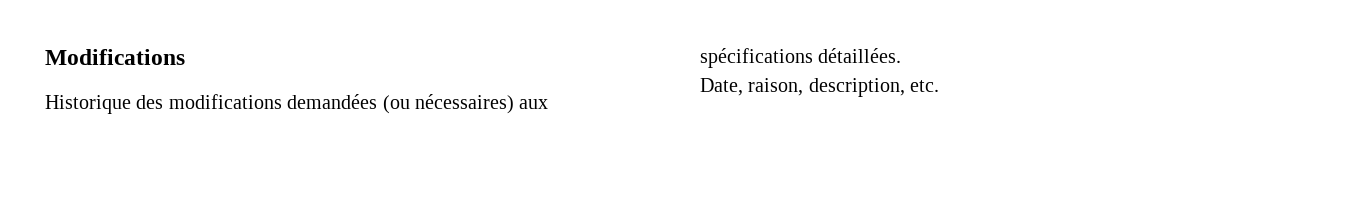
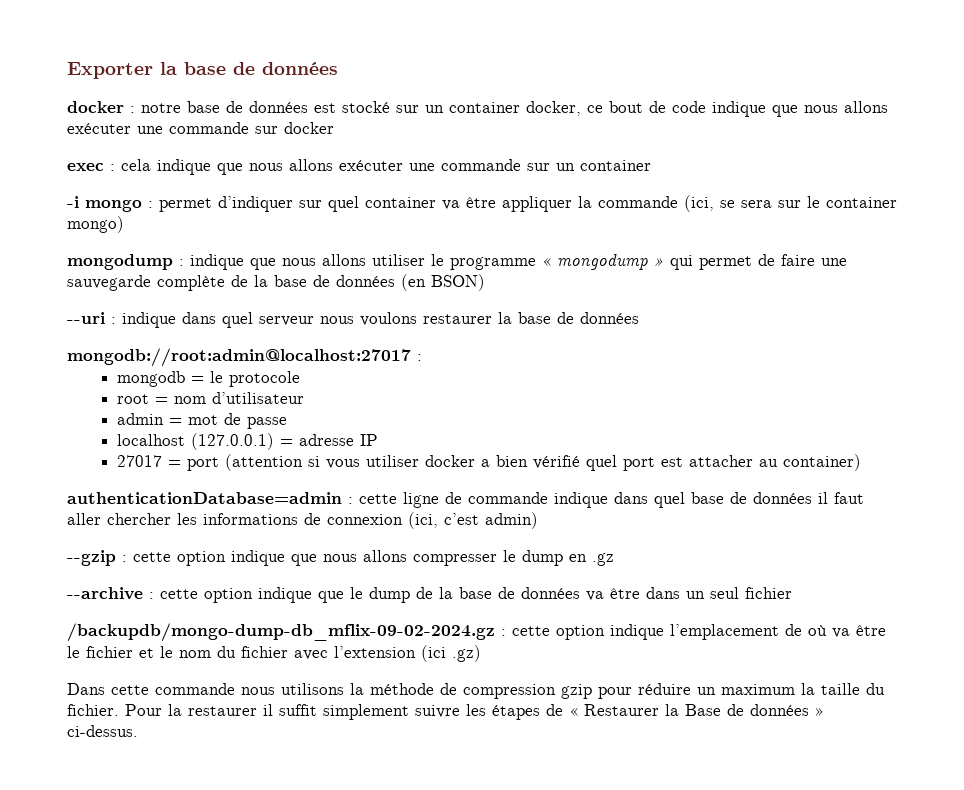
[45,49,185,65] [45,94,549,114] [700,48,902,68] [700,78,940,97] Modifications // Historique des modifications demandées (ou nécessaires) aux spécifications détaillées. // Date, raison, description, etc. -> [67,62,338,79] [67,101,888,117] [67,122,334,134] [67,159,651,175] [67,195,897,212] [67,216,124,233] [67,254,847,270] [67,274,485,291] [67,312,639,328] [67,348,422,367] [116,371,300,387] [116,392,304,404] [116,413,287,429] [116,433,378,450] [116,454,861,471] [67,492,864,508] [67,512,538,529] [67,550,614,566] [67,587,792,603] [67,623,886,642] [67,645,481,662] [67,683,885,699] [67,704,824,720] [67,725,138,737] Exporter la base de données // docker : notre base de données est stocké sur un container docker, ce bout de code indique que nous allons exécuter une commande sur docker // exec : cela indique que nous allons exécuter une commande sur un container // -i mongo : permet d’indiquer sur quel container va être appliquer la commande (ici, se sera sur le container mongo) // mongodump : indique que nous allons utiliser le programme « mongodump » qui permet de faire une sauvegarde complète de la base de données (en BSON) // --uri : indique dans quel serveur nous voulons restaurer la base de données // mongodb://root:admin@localhost:27017 : // mongodb = le protocole // root = nom d’utilisateur // admin = mot de passe // localhost (127.0.0.1) = adresse IP // 27017 = port (attention si vous utiliser docker a bien vérifié quel port est attacher au container) // authenticationDatabase=admin : cette ligne de commande indique dans quel base de données il faut aller chercher les informations de connexion (ici, c’est admin) // --gzip : cette option indique que nous allons compresser le dump en .gz // --archive : cette option indique que le dump de la base de données va être dans un seul fichier // /backupdb/mongo-dump-db_mflix-09-02-2024.gz : cette option indique l’emplacement de où va être le fichier et le nom du fichier avec l’extension (ici .gz) // Dans cette commande nous utilisons la méthode de compression gzip pour réduire un maximum la taille du fichier. Pour la restaurer il suffit simplement suivre les étapes de « Restaurer la Base de données » ci-dessus.

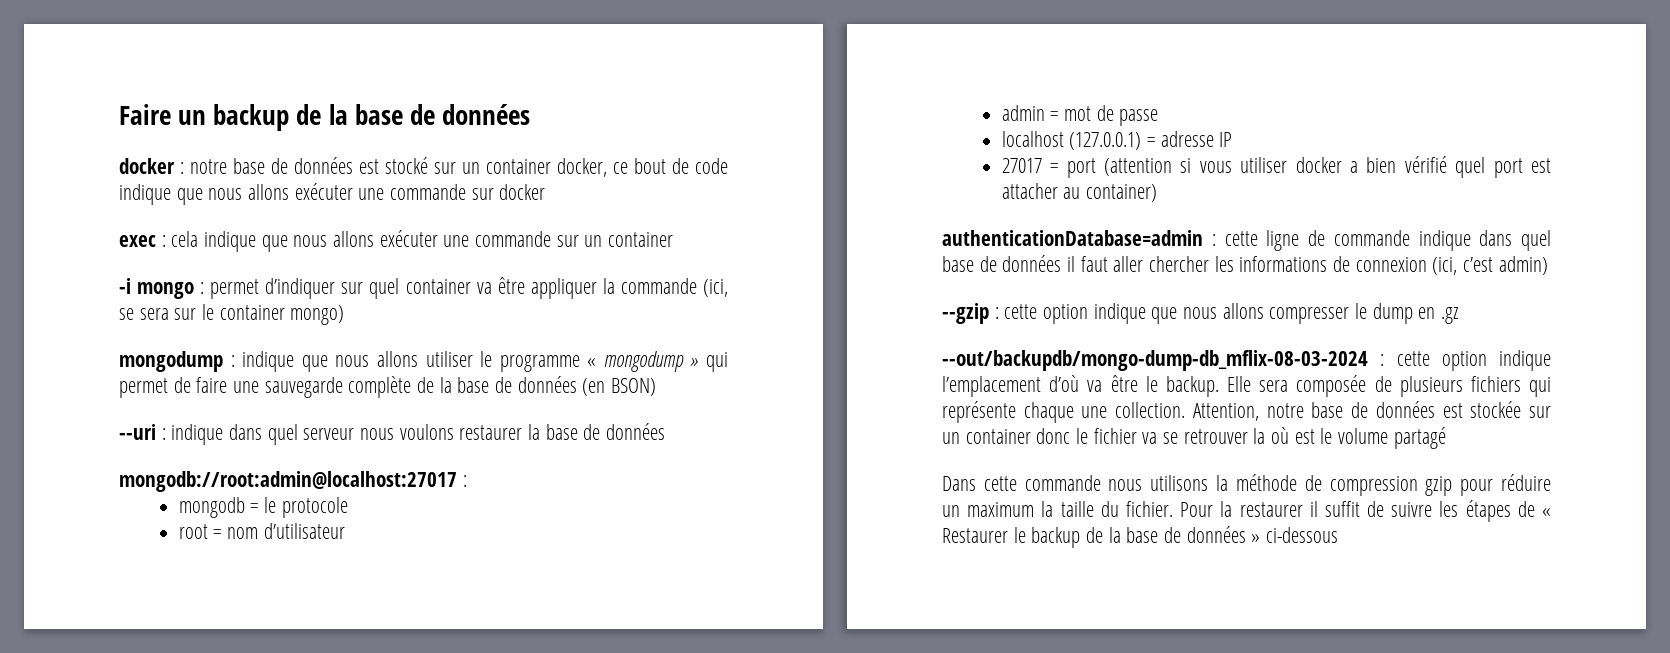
[67,62,153,79] Exporter -> [119,104,322,131] Faire un backup de
[67,587,792,603] [67,623,495,642] --archive : cette option indique que le dump de la base de données va être dans un seul fichier // /backupdb/mongo-dump-db_mflix-09-02-2024.gz -> [942,350,1368,371] --out/backupdb/mongo-dump-db_mflix-08-03-2024
[785,624,827,636] de où -> [1049,375,1080,392] d’où
[86,645,481,662] fichier et le nom du fichier avec l’extension (ici .gz) -> [1165,375,1551,397] [942,401,1551,423] [942,427,1446,449] backup. Elle sera composée de plusieurs fichiers qui représente chaque une collection. Attention, notre base de données est stockée sur un container donc le fichier va se retrouver la où est le volume partagé
[323,704,409,720] simplement -> [1367,501,1385,517] de
[665,704,721,716] la Base -> [1013,527,1159,548] le backup de la base
[67,725,138,737] ci-dessus. -> [1266,527,1339,543] ci-dessous

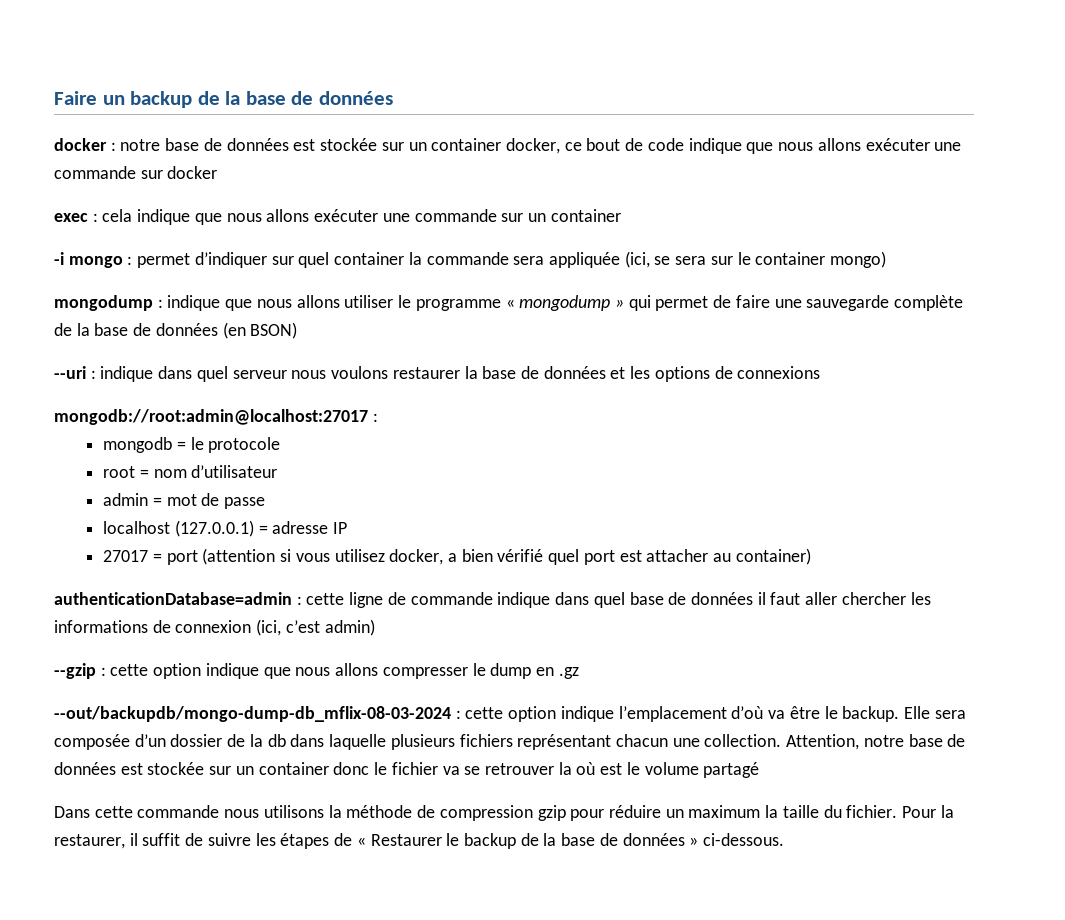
[385,157,428,174] stocké -> [320,138,378,151] stockée
[476,277,697,299] va être appliquer la commande -> [408,252,620,268] la commande sera appliquée
(666, 431) none -> [610,366,821,382] et les options de connexions
[1240,157,1342,173] utiliser docker -> [334,549,444,565] utilisez docker,
[1374,376,1551,397] [942,401,1074,423] de plusieurs fichiers qui représente chaque -> [134,734,668,750] d’un dossier de la db dans laquelle plusieurs fichiers représentant chacun
[1239,502,1303,517] restaurer -> [54,834,125,849] restaurer,
[1266,527,1339,543] ci-dessous -> [703,833,785,846] ci-dessous.

